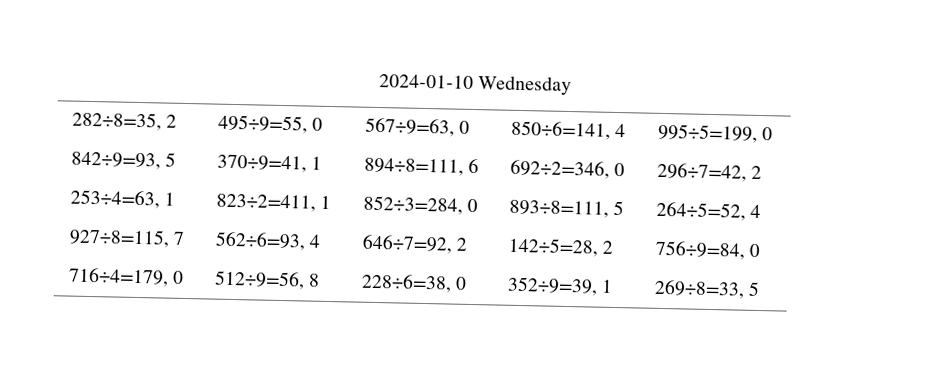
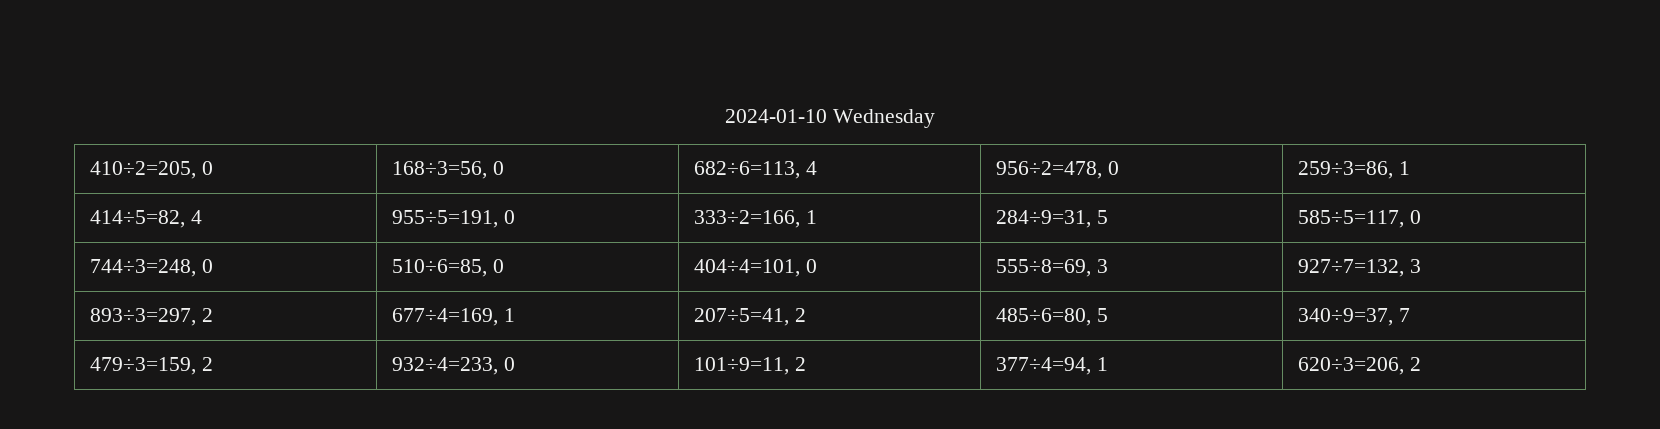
[71,111,178,131] [217,114,324,134] [364,117,471,137] [510,120,627,140] [657,123,774,143] [70,151,177,170] [216,154,323,173] [363,157,480,176] [509,159,626,179] [656,162,763,182] [69,189,176,209] [215,193,332,212] [362,195,479,215] [508,199,625,218] [655,201,762,221] [68,228,186,248] [214,231,322,251] [361,234,469,254] [507,237,614,257] [654,240,761,260] [67,267,185,287] [213,270,321,290] [360,273,468,293] [506,276,614,296] [653,279,761,299] 282÷8=35, 2 | 495÷9=55, 0 | 567÷9=63, 0 | 850÷6=141, 4 | 995÷5=199, 0 // 842÷9=93, 5 | 370÷9=41, 1 | 894÷8=111, 6 | 692÷2=346, 0 | 296÷7=42, 2 // 253÷4=63, 1 | 823÷2=411, 1 | 852÷3=284, 0 | 893÷8=111, 5 | 264÷5=52, 4 // 927÷8=115, 7 | 562÷6=93, 4 | 646÷7=92, 2 | 142÷5=28, 2 | 756÷9=84, 0 // 716÷4=179, 0 | 512÷9=56, 8 | 228÷6=38, 0 | 352÷9=39, 1 | 269÷8=33, 5 -> [89,161,213,179] [391,161,504,179] [693,161,817,179] [995,161,1119,179] [1297,161,1410,179] [89,210,202,228] [391,210,515,228] [693,210,817,228] [995,210,1108,228] [1297,210,1421,228] [89,259,213,277] [391,259,504,277] [693,259,817,277] [995,259,1108,277] [1297,259,1421,277] [89,308,213,326] [391,308,515,326] [693,308,806,326] [995,308,1108,326] [1297,308,1410,326] [89,357,213,375] [391,357,515,375] [693,357,806,375] [995,357,1108,375] [1297,357,1421,375] 410÷2=205, 0 | 168÷3=56, 0 | 682÷6=113, 4 | 956÷2=478, 0 | 259÷3=86, 1 // 414÷5=82, 4 | 955÷5=191, 0 | 333÷2=166, 1 | 284÷9=31, 5 | 585÷5=117, 0 // 744÷3=248, 0 | 510÷6=85, 0 | 404÷4=101, 0 | 555÷8=69, 3 | 927÷7=132, 3 // 893÷3=297, 2 | 677÷4=169, 1 | 207÷5=41, 2 | 485÷6=80, 5 | 340÷9=37, 7 // 479÷3=159, 2 | 932÷4=233, 0 | 101÷9=11, 2 | 377÷4=94, 1 | 620÷3=206, 2

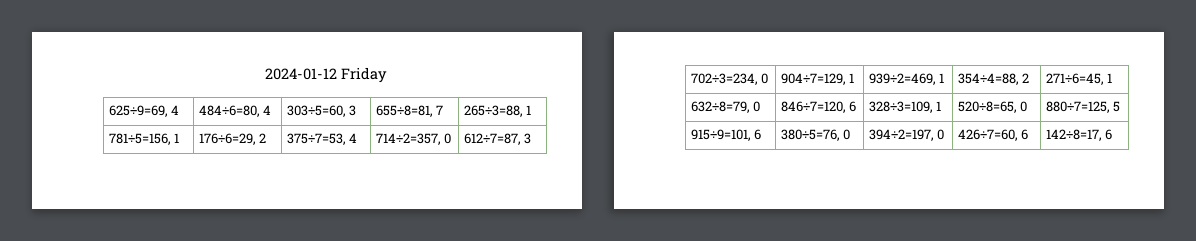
[725,109,935,128] [89,161,213,179] [391,161,504,179] [693,161,817,179] [995,161,1119,179] [1297,161,1410,179] [89,210,202,228] [391,210,515,228] [693,210,817,228] [995,210,1108,228] [1297,210,1421,228] [89,259,213,277] [391,259,504,277] [693,259,817,277] [995,259,1108,277] [1297,259,1421,277] [89,308,213,326] [391,308,515,326] [693,308,806,326] [995,308,1108,326] [1297,308,1410,326] [89,357,213,375] [391,357,515,375] [693,357,806,375] [995,357,1108,375] [1297,357,1421,375] 2024-01-10 Wednesday // 410÷2=205, 0 | 168÷3=56, 0 | 682÷6=113, 4 | 956÷2=478, 0 | 259÷3=86, 1 // 414÷5=82, 4 | 955÷5=191, 0 | 333÷2=166, 1 | 284÷9=31, 5 | 585÷5=117, 0 // 744÷3=248, 0 | 510÷6=85, 0 | 404÷4=101, 0 | 555÷8=69, 3 | 927÷7=132, 3 // 893÷3=297, 2 | 677÷4=169, 1 | 207÷5=41, 2 | 485÷6=80, 5 | 340÷9=37, 7 // 479÷3=159, 2 | 932÷4=233, 0 | 101÷9=11, 2 | 377÷4=94, 1 | 620÷3=206, 2 -> [264,67,387,83] [108,105,180,117] [198,105,272,117] [286,105,357,117] [375,105,444,117] [463,105,532,117] [108,133,180,145] [198,133,267,145] [286,133,358,145] [375,133,452,145] [463,133,532,145] [690,73,769,85] [780,73,855,85] [868,73,945,85] [957,73,1030,85] [1045,73,1113,85] [690,101,761,113] [780,101,857,113] [868,101,942,113] [957,101,1028,113] [1045,101,1121,113] [690,129,762,141] [780,129,851,141] [868,129,945,141] [957,129,1029,141] [1045,129,1113,141] 2024-01-12 Friday // 625÷9=69, 4 | 484÷6=80, 4 | 303÷5=60, 3 | 655÷8=81, 7 | 265÷3=88, 1 // 781÷5=156, 1 | 176÷6=29, 2 | 375÷7=53, 4 | 714÷2=357, 0 | 612÷7=87, 3 // 702÷3=234, 0 | 904÷7=129, 1 | 939÷2=469, 1 | 354÷4=88, 2 | 271÷6=45, 1 // 632÷8=79, 0 | 846÷7=120, 6 | 328÷3=109, 1 | 520÷8=65, 0 | 880÷7=125, 5 // 915÷9=101, 6 | 380÷5=76, 0 | 394÷2=197, 0 | 426÷7=60, 6 | 142÷8=17, 6

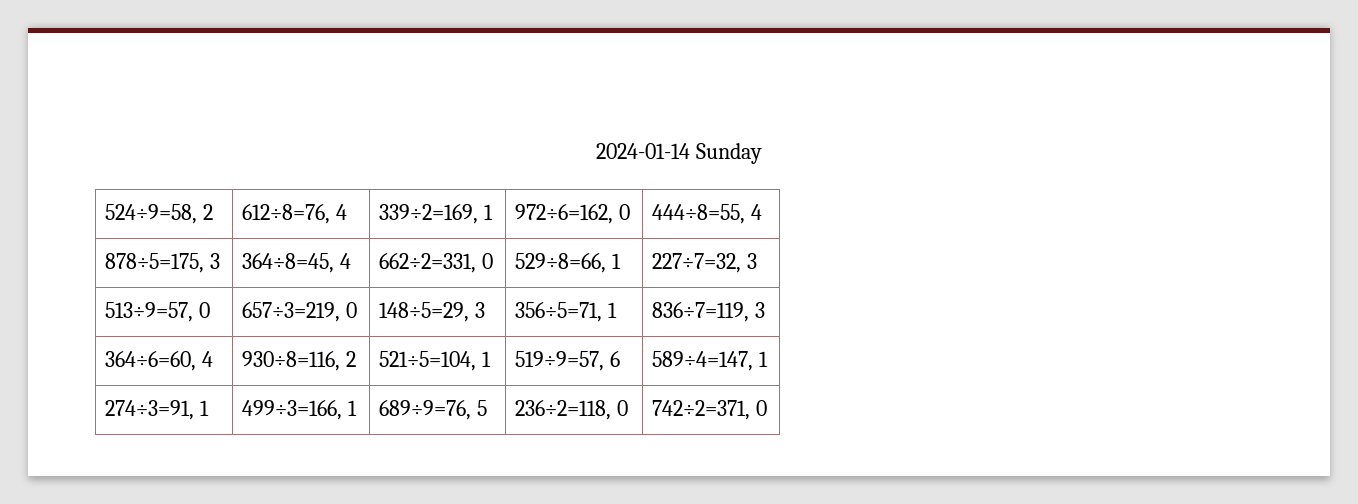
[264,67,387,83] [108,105,180,117] [198,105,272,117] [286,105,357,117] [375,105,444,117] [463,105,532,117] [108,133,180,145] [198,133,267,145] [286,133,358,145] [375,133,452,145] [463,133,532,145] [690,73,769,85] [780,73,855,85] [868,73,945,85] [957,73,1030,85] [1045,73,1113,85] [690,101,761,113] [780,101,857,113] [868,101,942,113] [957,101,1028,113] [1045,101,1121,113] [690,129,762,141] [780,129,851,141] [868,129,945,141] [957,129,1029,141] [1045,129,1113,141] 2024-01-12 Friday // 625÷9=69, 4 | 484÷6=80, 4 | 303÷5=60, 3 | 655÷8=81, 7 | 265÷3=88, 1 // 781÷5=156, 1 | 176÷6=29, 2 | 375÷7=53, 4 | 714÷2=357, 0 | 612÷7=87, 3 // 702÷3=234, 0 | 904÷7=129, 1 | 939÷2=469, 1 | 354÷4=88, 2 | 271÷6=45, 1 // 632÷8=79, 0 | 846÷7=120, 6 | 328÷3=109, 1 | 520÷8=65, 0 | 880÷7=125, 5 // 915÷9=101, 6 | 380÷5=76, 0 | 394÷2=197, 0 | 426÷7=60, 6 | 142÷8=17, 6 -> [596,143,762,164] [104,204,213,224] [241,204,347,224] [378,204,493,224] [514,204,630,224] [651,204,762,224] [104,253,220,273] [241,253,351,273] [378,253,493,273] [514,253,621,273] [651,253,757,273] [104,302,210,322] [241,302,357,322] [378,302,485,322] [514,302,617,322] [651,302,765,322] [104,351,213,371] [241,351,356,371] [378,351,491,371] [514,351,620,371] [651,351,768,371] [104,400,209,420] [241,400,357,420] [378,400,487,420] [514,400,628,420] [651,400,767,420] 2024-01-14 Sunday // 524÷9=58, 2 | 612÷8=76, 4 | 339÷2=169, 1 | 972÷6=162, 0 | 444÷8=55, 4 // 878÷5=175, 3 | 364÷8=45, 4 | 662÷2=331, 0 | 529÷8=66, 1 | 227÷7=32, 3 // 513÷9=57, 0 | 657÷3=219, 0 | 148÷5=29, 3 | 356÷5=71, 1 | 836÷7=119, 3 // 364÷6=60, 4 | 930÷8=116, 2 | 521÷5=104, 1 | 519÷9=57, 6 | 589÷4=147, 1 // 274÷3=91, 1 | 499÷3=166, 1 | 689÷9=76, 5 | 236÷2=118, 0 | 742÷2=371, 0

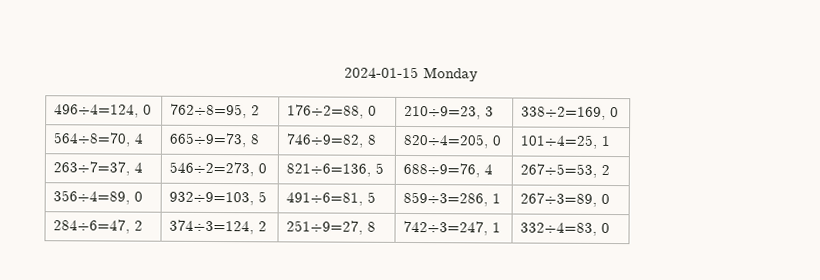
[596,143,762,164] [104,204,213,224] [241,204,347,224] [378,204,493,224] [514,204,630,224] [651,204,762,224] [104,253,220,273] [241,253,351,273] [378,253,493,273] [514,253,621,273] [651,253,757,273] [104,302,210,322] [241,302,357,322] [378,302,485,322] [514,302,617,322] [651,302,765,322] [104,351,213,371] [241,351,356,371] [378,351,491,371] [514,351,620,371] [651,351,768,371] [104,400,209,420] [241,400,357,420] [378,400,487,420] [514,400,628,420] [651,400,750,420] 2024-01-14 Sunday // 524÷9=58, 2 | 612÷8=76, 4 | 339÷2=169, 1 | 972÷6=162, 0 | 444÷8=55, 4 // 878÷5=175, 3 | 364÷8=45, 4 | 662÷2=331, 0 | 529÷8=66, 1 | 227÷7=32, 3 // 513÷9=57, 0 | 657÷3=219, 0 | 148÷5=29, 3 | 356÷5=71, 1 | 836÷7=119, 3 // 364÷6=60, 4 | 930÷8=116, 2 | 521÷5=104, 1 | 519÷9=57, 6 | 589÷4=147, 1 // 274÷3=91, 1 | 499÷3=166, 1 | 689÷9=76, 5 | 236÷2=118, 0 | 742÷2=371, -> [343,66,478,82] [54,104,153,118] [170,103,261,119] [287,104,378,119] [404,105,495,120] [521,106,620,120] [53,132,145,147] [169,132,261,148] [286,133,378,148] [403,133,503,149] [520,134,612,149] [53,161,144,176] [169,161,268,177] [286,162,385,177] [403,162,494,178] [520,163,611,178] [53,190,144,205] [169,191,268,206] [286,191,377,206] [403,191,502,207] [520,192,611,207] [53,219,144,234] [169,219,268,235] [286,220,377,235] [403,220,502,236] [520,222,598,236] 2024-01-15 Monday // 496÷4=124, 0 | 762÷8=95, 2 | 176÷2=88, 0 | 210÷9=23, 3 | 338÷2=169, 0 // 564÷8=70, 4 | 665÷9=73, 8 | 746÷9=82, 8 | 820÷4=205, 0 | 101÷4=25, 1 // 263÷7=37, 4 | 546÷2=273, 0 | 821÷6=136, 5 | 688÷9=76, 4 | 267÷5=53, 2 // 356÷4=89, 0 | 932÷9=103, 5 | 491÷6=81, 5 | 859÷3=286, 1 | 267÷3=89, 0 // 284÷6=47, 2 | 374÷3=124, 2 | 251÷9=27, 8 | 742÷3=247, 1 | 332÷4=83,

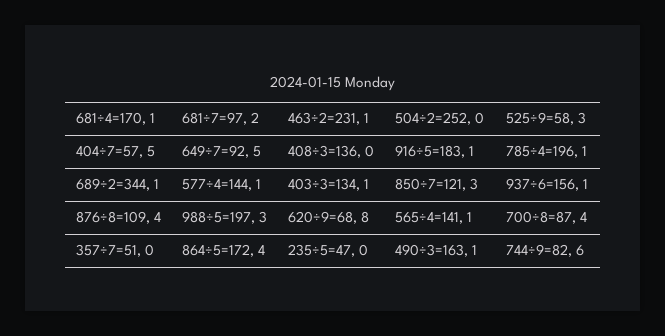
[54,104,153,118] [170,103,261,119] [287,104,378,119] [404,105,495,120] [521,106,620,120] [53,132,145,147] [169,132,261,148] [286,133,378,148] [403,133,503,149] [520,134,612,149] [53,161,144,176] [169,161,268,177] [286,162,385,177] [403,162,494,178] [520,163,611,178] [53,190,144,205] [169,191,268,206] [286,191,377,206] [403,191,502,207] [520,192,611,207] [53,219,144,234] [169,219,268,235] [286,220,377,235] [403,220,502,236] [520,222,611,236] 496÷4=124, 0 | 762÷8=95, 2 | 176÷2=88, 0 | 210÷9=23, 3 | 338÷2=169, 0 // 564÷8=70, 4 | 665÷9=73, 8 | 746÷9=82, 8 | 820÷4=205, 0 | 101÷4=25, 1 // 263÷7=37, 4 | 546÷2=273, 0 | 821÷6=136, 5 | 688÷9=76, 4 | 267÷5=53, 2 // 356÷4=89, 0 | 932÷9=103, 5 | 491÷6=81, 5 | 859÷3=286, 1 | 267÷3=89, 0 // 284÷6=47, 2 | 374÷3=124, 2 | 251÷9=27, 8 | 742÷3=247, 1 | 332÷4=83, 0 -> [75,112,155,125] [181,112,259,125] [287,112,369,125] [394,112,484,125] [505,112,586,125] [75,145,155,158] [181,145,261,158] [287,145,374,158] [394,145,474,158] [505,145,587,158] [75,178,159,191] [181,179,261,191] [287,178,369,191] [394,178,478,191] [505,178,588,191] [75,211,161,224] [181,211,267,224] [287,211,369,224] [394,212,472,224] [505,211,587,224] [75,244,154,257] [181,244,265,257] [287,244,368,257] [394,244,477,257] [505,244,584,257] 681÷4=170, 1 | 681÷7=97, 2 | 463÷2=231, 1 | 504÷2=252, 0 | 525÷9=58, 3 // 404÷7=57, 5 | 649÷7=92, 5 | 408÷3=136, 0 | 916÷5=183, 1 | 785÷4=196, 1 // 689÷2=344, 1 | 577÷4=144, 1 | 403÷3=134, 1 | 850÷7=121, 3 | 937÷6=156, 1 // 876÷8=109, 4 | 988÷5=197, 3 | 620÷9=68, 8 | 565÷4=141, 1 | 700÷8=87, 4 // 357÷7=51, 0 | 864÷5=172, 4 | 235÷5=47, 0 | 490÷3=163, 1 | 744÷9=82, 6

